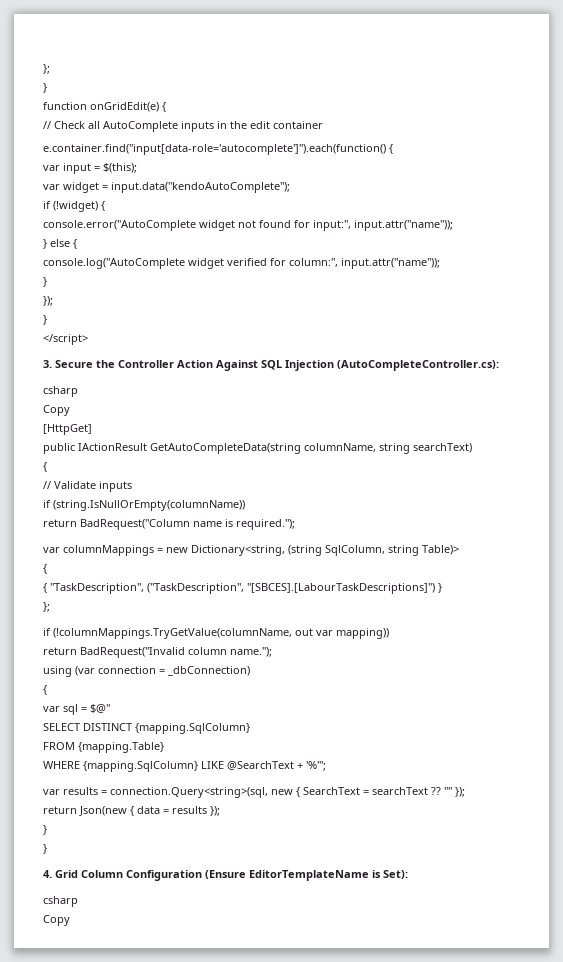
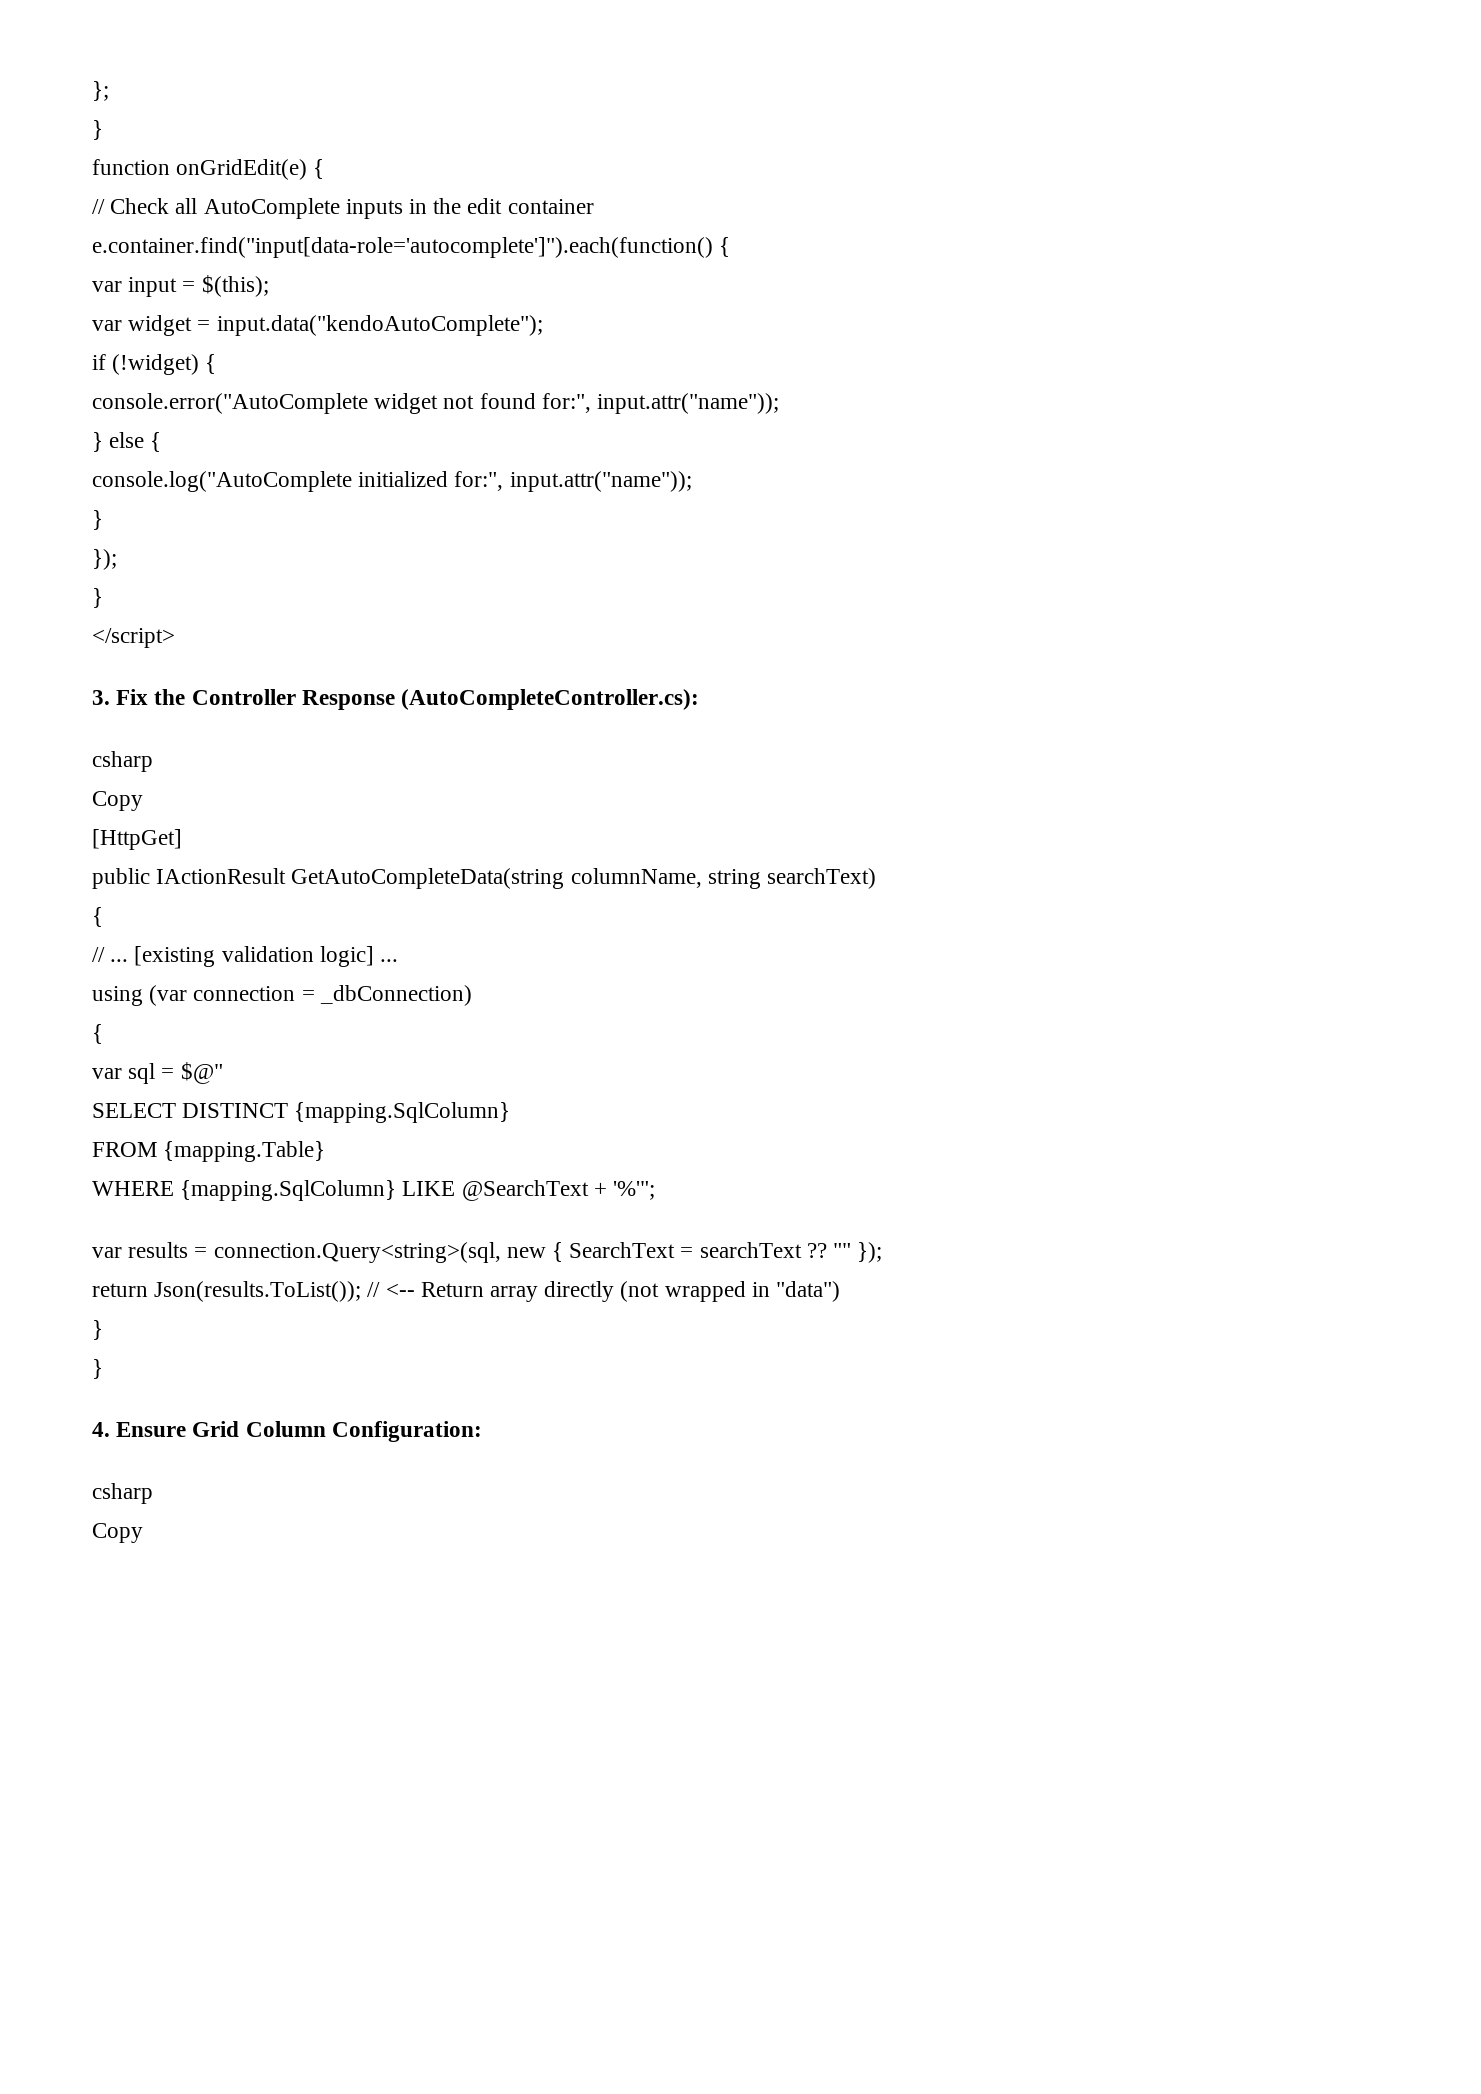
[294,220,351,231] for input:", -> [541,393,591,413] for:",
[188,258,338,269] widget verified for column:", -> [358,471,504,491] initialized for:",
[55,360,93,368] Secure -> [116,689,149,705] Fix
[177,360,334,371] Action Against SQL Injection -> [301,690,395,710] Response
[54,481,132,492] [43,500,245,511] [43,519,295,530] [43,545,459,556] [43,564,47,574] [43,583,442,594] [43,602,50,612] [43,628,389,639] [43,647,272,658] Validate inputs // if (string.IsNullOrEmpty(columnName)) // return BadRequest("Column name is required."); // var columnMappings = new Dictionary<string, (string SqlColumn, string Table)> // { // { "TaskDescription", ("TaskDescription", "[SBCES].[LabourTaskDescriptions]") } // }; // if (!columnMappings.TryGetValue(columnName, out var mapping)) // return BadRequest("Invalid column name."); -> [110,946,399,967] ... [existing validation logic] ...
[79,806,220,816] Json(new { data = results }); -> [154,1281,841,1302] Json(results.ToList()); // <-- Return array directly (not wrapped in "data")
(52, 874) none -> [116,1422,187,1437] Ensure
[126,870,408,881] Configuration (Ensure EditorTemplateName is Set): -> [331,1421,482,1442] Configuration:

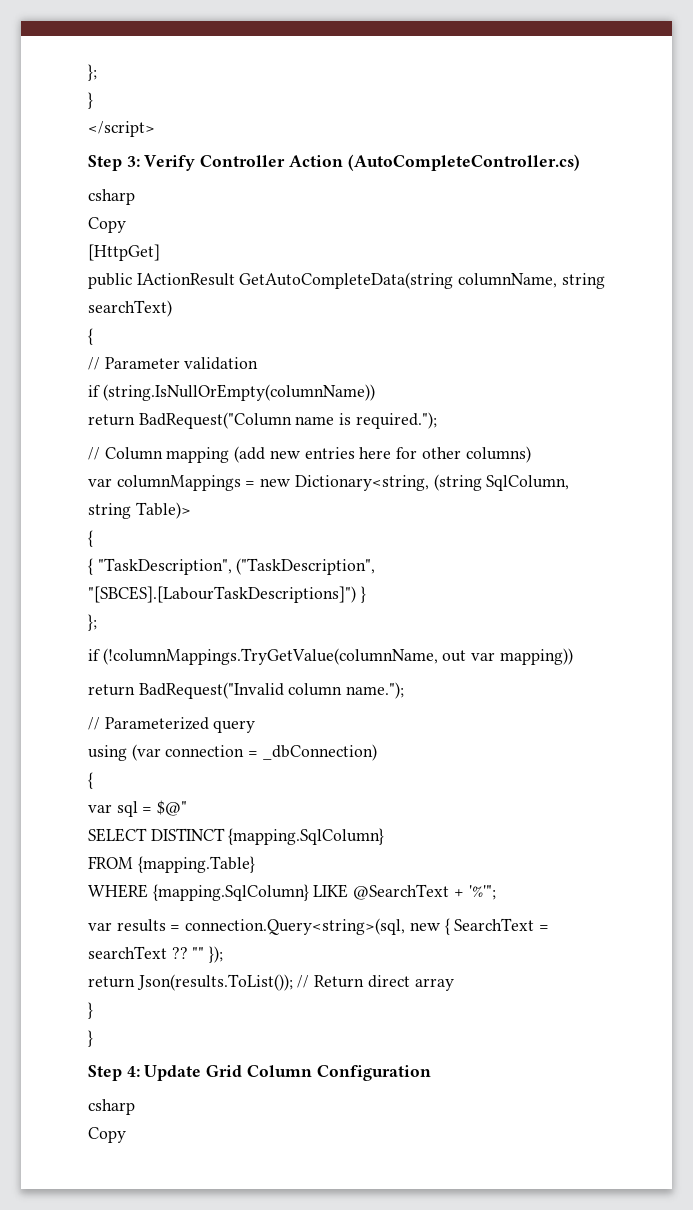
[92,159,325,180] [92,198,594,219] [92,237,731,258] [92,275,269,297] [92,315,543,336] [92,354,217,375] [92,393,780,414] [92,432,162,452] [92,471,692,492] [92,510,103,530] [92,549,117,570] [92,588,103,608] [92,628,175,648] [92,689,700,710] function onGridEdit(e) { // // Check all AutoComplete inputs in the edit container // e.container.find("input[data-role='autocomplete']").each(function() { // var input = $(this); // var widget = input.data("kendoAutoComplete"); // if (!widget) { // console.error("AutoComplete widget not found for:", input.attr("name")); // } else { // console.log("AutoComplete initialized for:", input.attr("name")); // } // }); // } // </script> // 3. Fix the Controller Response (AutoCompleteController.cs): -> [88,121,155,137] [88,154,580,171] </script> // Step 3: Verify Controller Action (AutoCompleteController.cs)
[110,946,216,967] ... [existing -> [104,357,180,369] Parameter
[319,946,399,967] logic] ... -> [88,384,375,401] [88,412,437,429] [88,446,531,463] [88,474,570,491] [88,502,191,519] [88,530,93,547] [88,558,376,575] [88,586,366,603] [88,614,97,631] [88,648,573,665] [88,682,405,699] [88,717,256,733] // if (string.IsNullOrEmpty(columnName)) // return BadRequest("Column name is required."); // // Column mapping (add new entries here for other columns) // var columnMappings = new Dictionary<string, (string SqlColumn, string Table)> // { // { "TaskDescription", ("TaskDescription", "[SBCES].[LabourTaskDescriptions]") } // }; // if (!columnMappings.TryGetValue(columnName, out var mapping)) // return BadRequest("Invalid column name."); // // Parameterized query
[385,1282,484,1297] <-- Return -> [314,975,410,988] Return direct
[544,1281,841,1302] directly (not wrapped in "data") -> (454, 984) none
[92,1422,187,1437] 4. Ensure -> [88,1065,202,1081] Step 4: Update
[331,1421,482,1442] Configuration: -> [316,1065,431,1081] Configuration

